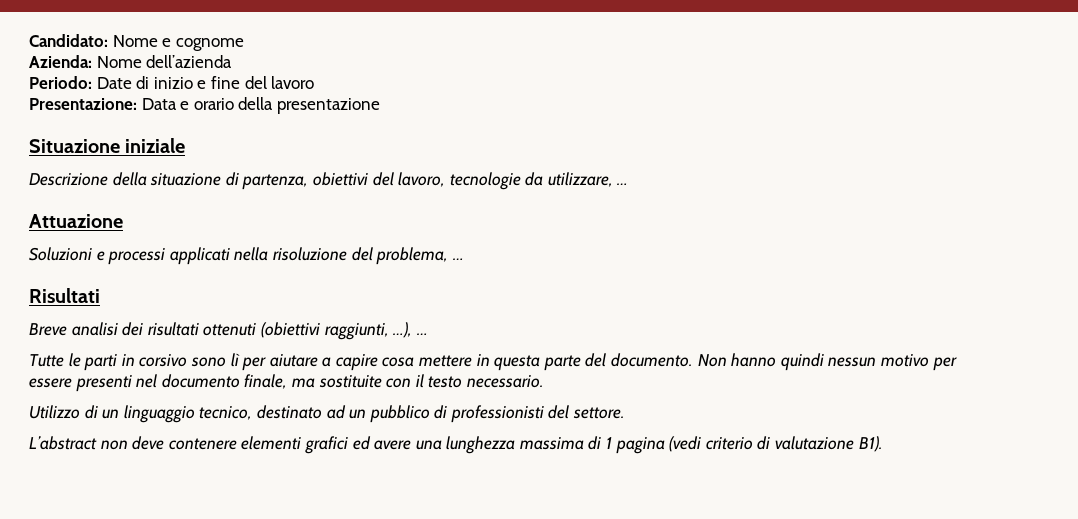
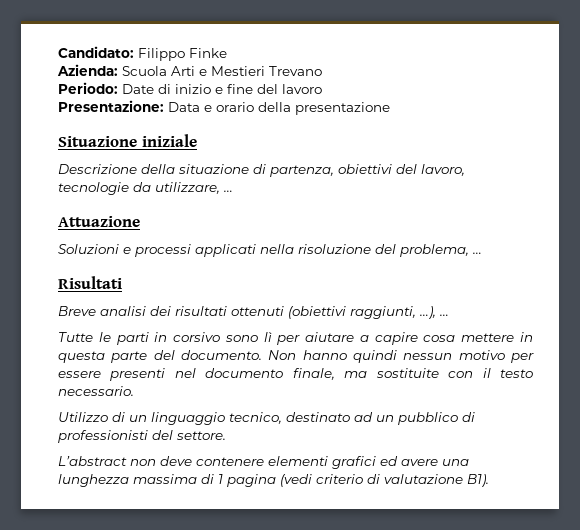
[112,35,244,51] [29,55,233,68] Nome e cognome // Azienda: Nome dell’azienda -> [138,48,227,61] [57,64,322,76] Filippo Finke // Azienda: Scuola Arti e Mestieri Trevano

